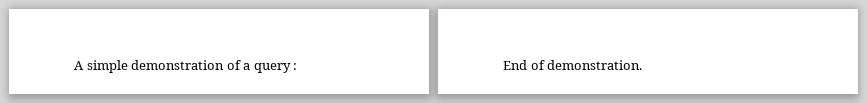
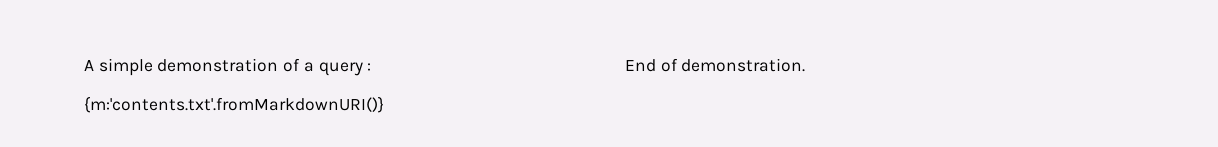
(298, 66) none -> [84,96,384,113] // {m:'contents.txt'.fromMarkdownURI()}

